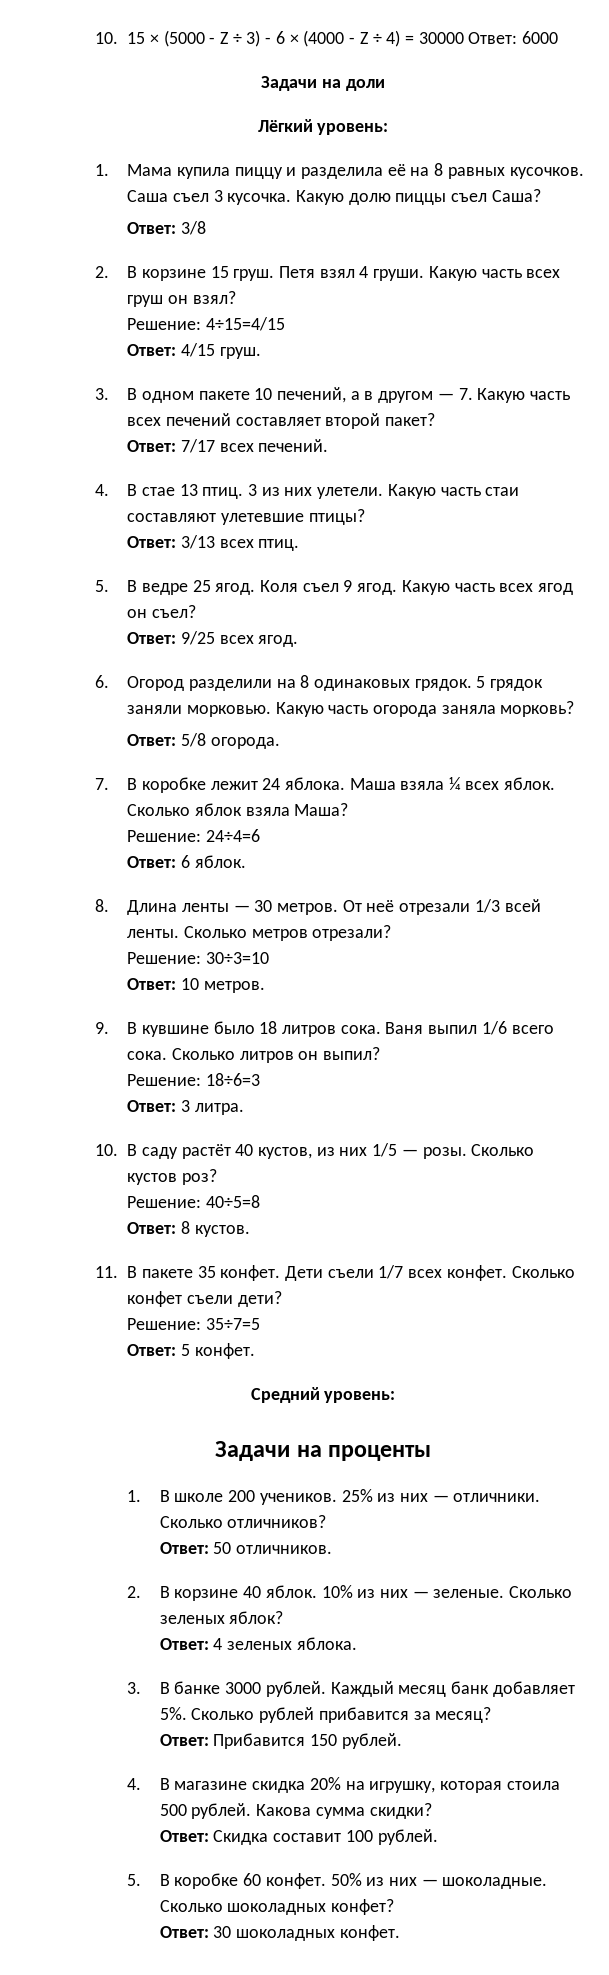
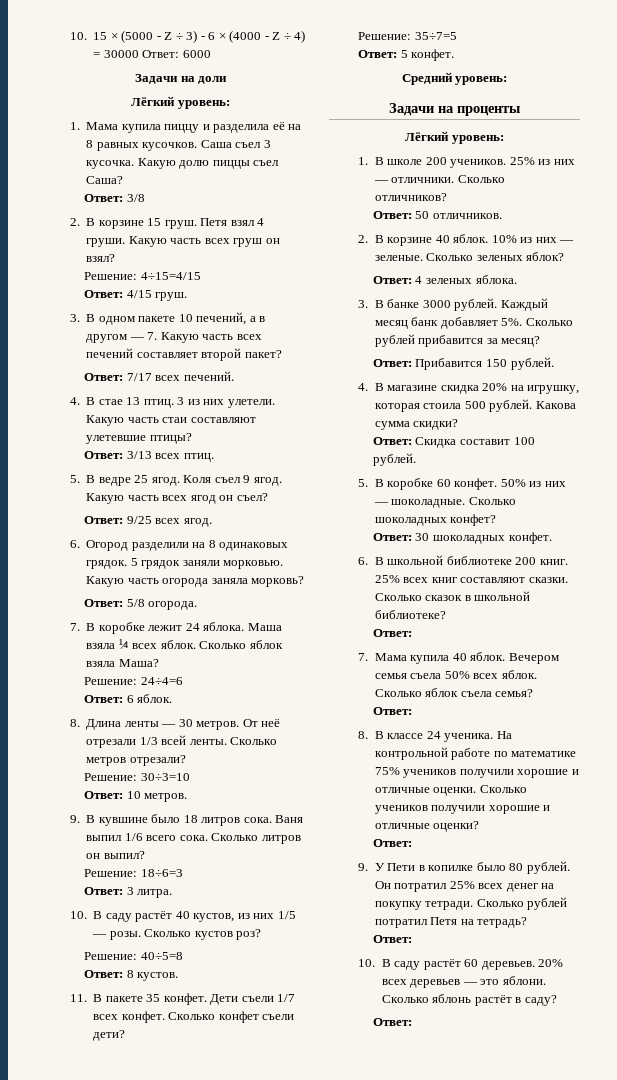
(431, 1453) none -> [405,131,504,144] // Лёгкий уровень:
(400, 1933) none -> [358,555,568,565] [374,575,568,583] [374,591,531,601] [374,610,446,619] [372,629,412,637] [358,652,559,664] [374,670,537,679] [374,688,534,697] [372,707,412,715] [358,731,512,742] [374,747,577,760] [374,767,579,778] [374,785,527,796] [374,805,551,814] [374,821,480,832] [372,839,412,847] [358,861,570,874] [374,881,555,892] [374,897,568,910] [374,917,528,928] [372,935,412,943] [358,959,564,970] [381,976,546,988] [381,994,557,1006] [372,1018,412,1026] // 6. В школьной библиотеке 200 книг. 25% всех книг составляют сказки. Сколько сказок в школьной библиотеке? // Ответ: // 7. Мама купила 40 яблок. Вечером семья съела 50% всех яблок. Сколько яблок съела семья? // Ответ: // 8. В классе 24 ученика. На контрольной работе по математике 75% учеников получили хорошие и отличные оценки. Сколько учеников получили хорошие и отличные оценки? // Ответ: // 9. У Пети в копилке было 80 рублей. Он потратил 25% всех денег на покупку тетради. Сколько рублей потратил Петя на тетрадь? // Ответ: // 10. В саду растёт 60 деревьев. 20% всех деревьев — это яблони. Сколько яблонь растёт в саду? // Ответ:

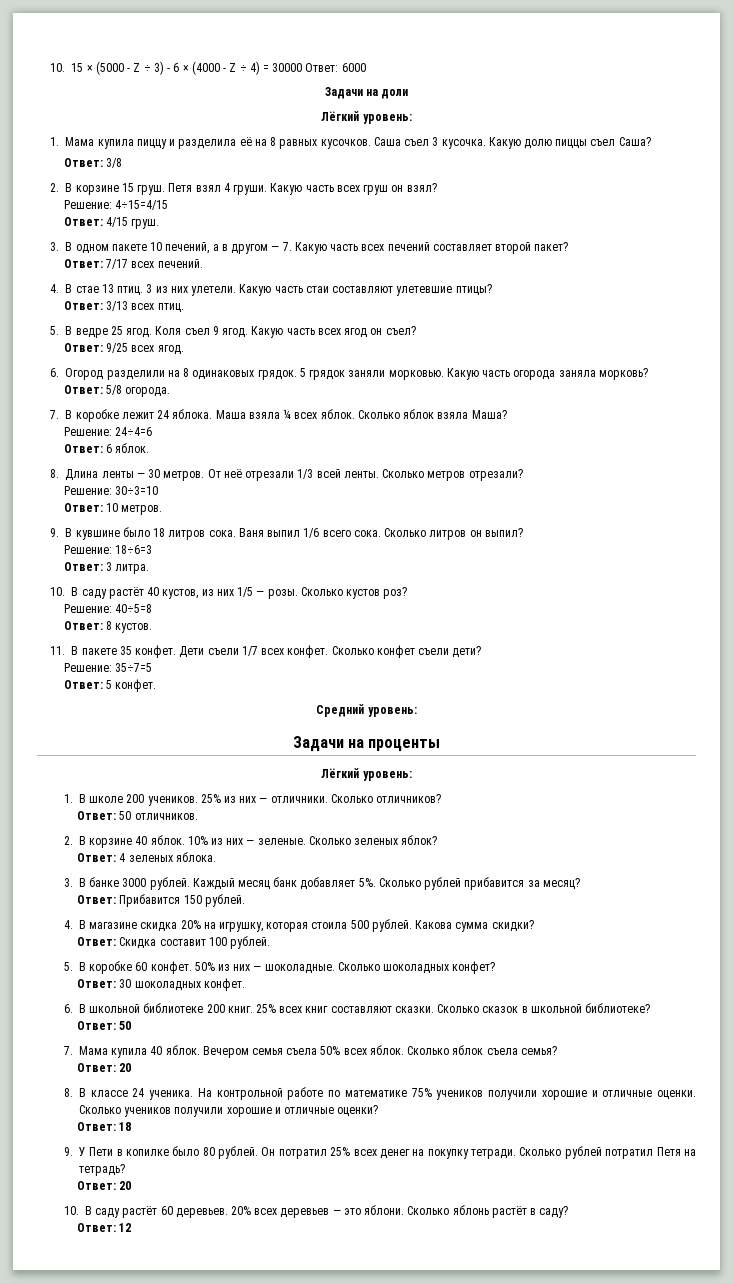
(412, 633) none -> [119,1021,132,1030] 50
(412, 711) none -> [119,1063,132,1072] 20
(412, 843) none -> [119,1122,132,1131] 18
(412, 939) none -> [119,1181,132,1190] 20
(412, 1022) none -> [119,1223,132,1232] 12

